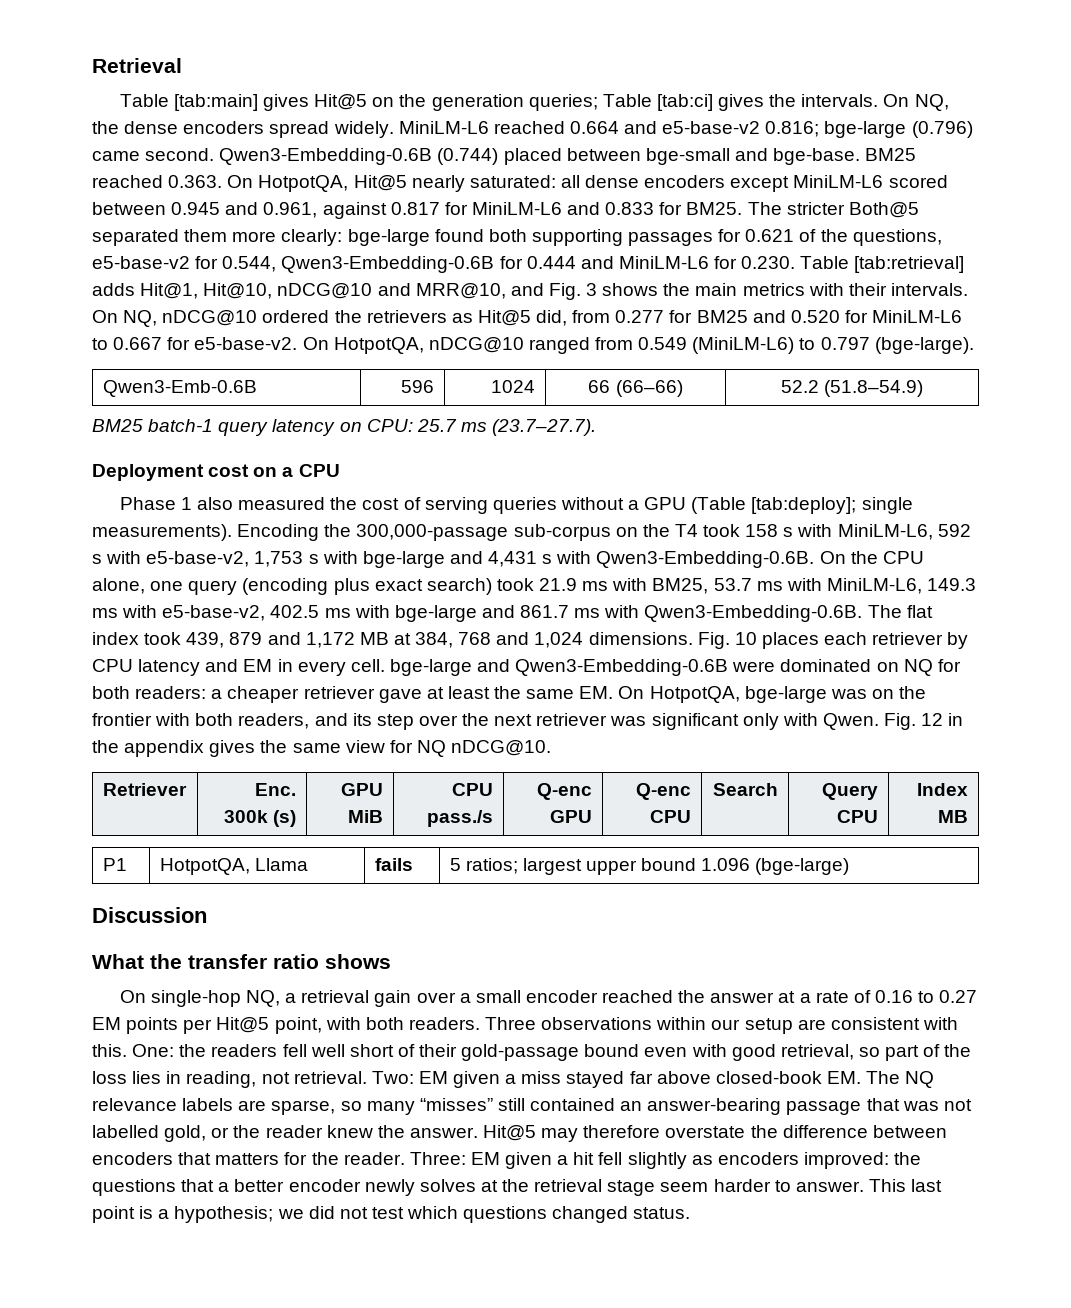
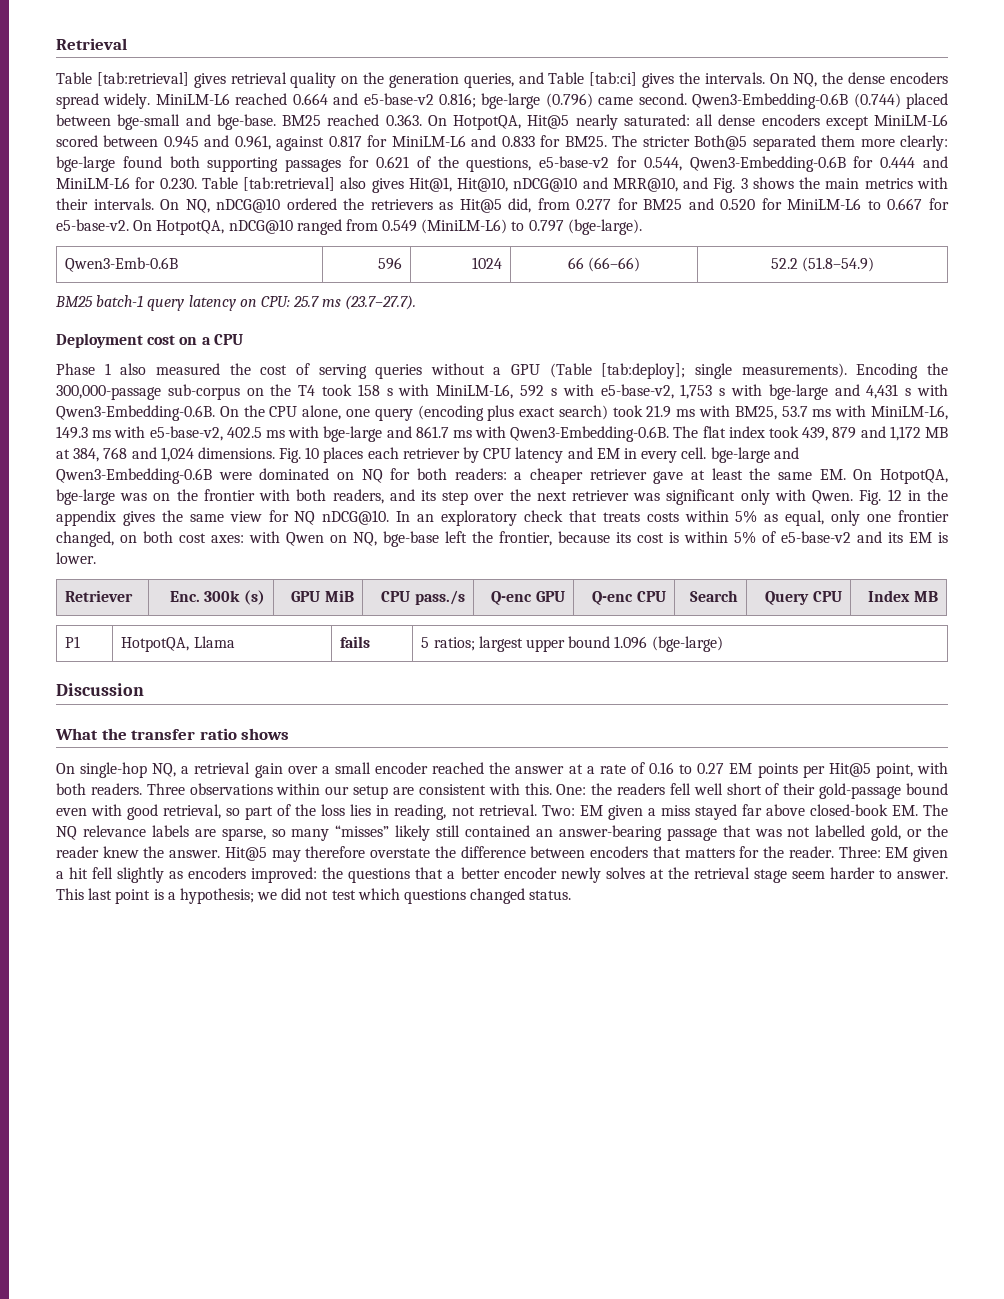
[173,94,368,111] [tab:main] gives Hit@5 -> [96,72,337,88] [tab:retrieval] gives retrieval quality
[528,94,598,111] queries; -> [463,72,544,88] queries, and
[92,283,135,296] adds -> [340,177,404,193] also gives
(552, 748) none -> [396,510,950,526] [56,531,948,547] [56,552,96,564] In an exploratory check that treats costs within 5% as equal, only one frontier changed, on both cost axes: with Qwen on NQ, bge-base left the frontier, because its cost is within 5% of e5-base-v2 and its EM is lower.
(493, 1104) none -> [395,825,431,841] likely

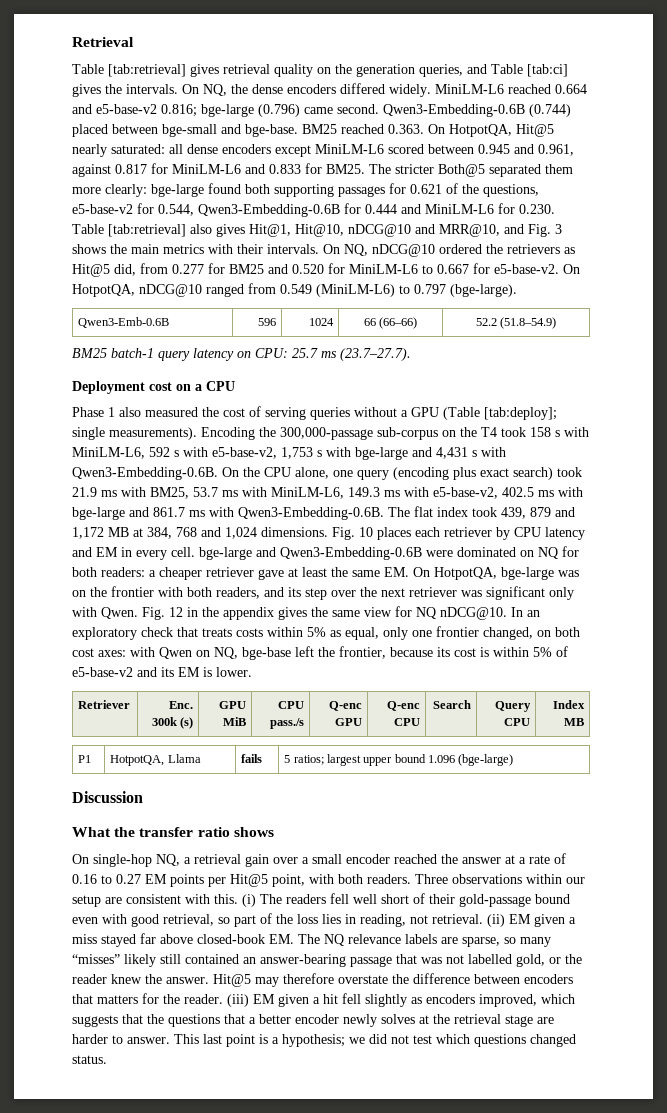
[56,93,99,109] spread -> [340,83,385,94] differed
[556,783,613,795] One: the -> [242,894,282,907] (i) The
[541,805,575,816] Two: -> [487,914,505,927] (ii)
[838,846,881,858] Three: -> [227,994,249,1007] (iii)
[251,867,318,883] improved: -> [479,994,575,1007] [72,1014,143,1027] improved, which suggests that
[791,871,825,879] seem -> [537,1017,554,1024] are

